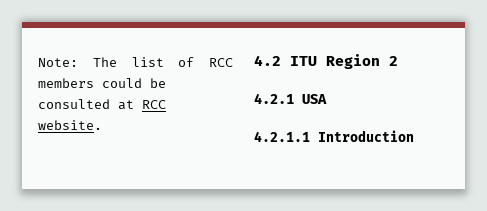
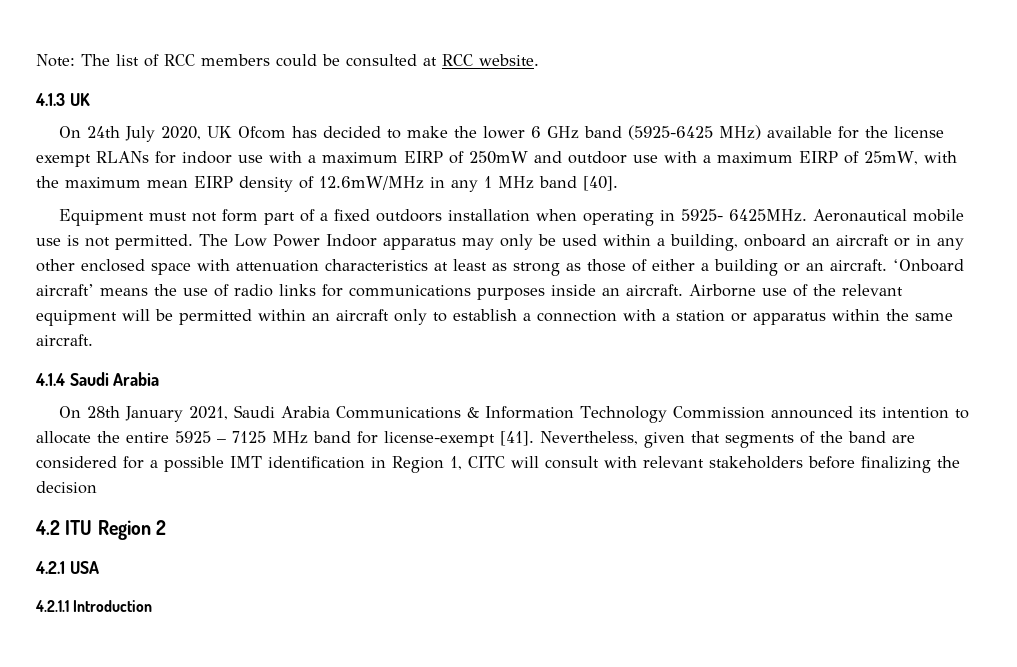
(102, 125) none -> [35,93,90,106] [58,125,944,142] [36,151,957,167] [36,176,618,192] [58,209,964,226] [36,234,964,251] [36,259,964,276] [36,284,903,300] [36,309,953,326] [36,334,93,346] [35,372,160,386] [58,405,969,423] [36,431,915,448] [36,456,960,473] [36,481,97,494] // 4.1.3 UK // On 24th July 2020, UK Ofcom has decided to make the lower 6 GHz band (5925-6425 MHz) available for the license exempt RLANs for indoor use with a maximum EIRP of 250mW and outdoor use with a maximum EIRP of 25mW, with the maximum mean EIRP density of 12.6mW/MHz in any 1 MHz band [40]. // Equipment must not form part of a fixed outdoors installation when operating in 5925- 6425MHz. Aeronautical mobile use is not permitted. The Low Power Indoor apparatus may only be used within a building, onboard an aircraft or in any other enclosed space with attenuation characteristics at least as strong as those of either a building or an aircraft. ‘Onboard aircraft’ means the use of radio links for communications purposes inside an aircraft. Airborne use of the relevant equipment will be permitted within an aircraft only to establish a connection with a station or apparatus within the same aircraft. // 4.1.4 Saudi Arabia // On 28th January 2021, Saudi Arabia Communications & Information Technology Commission announced its intention to allocate the entire 5925 – 7125 MHz band for license-exempt [41]. Nevertheless, given that segments of the band are considered for a possible IMT identification in Region 1, CITC will consult with relevant stakeholders before finalizing the decision

